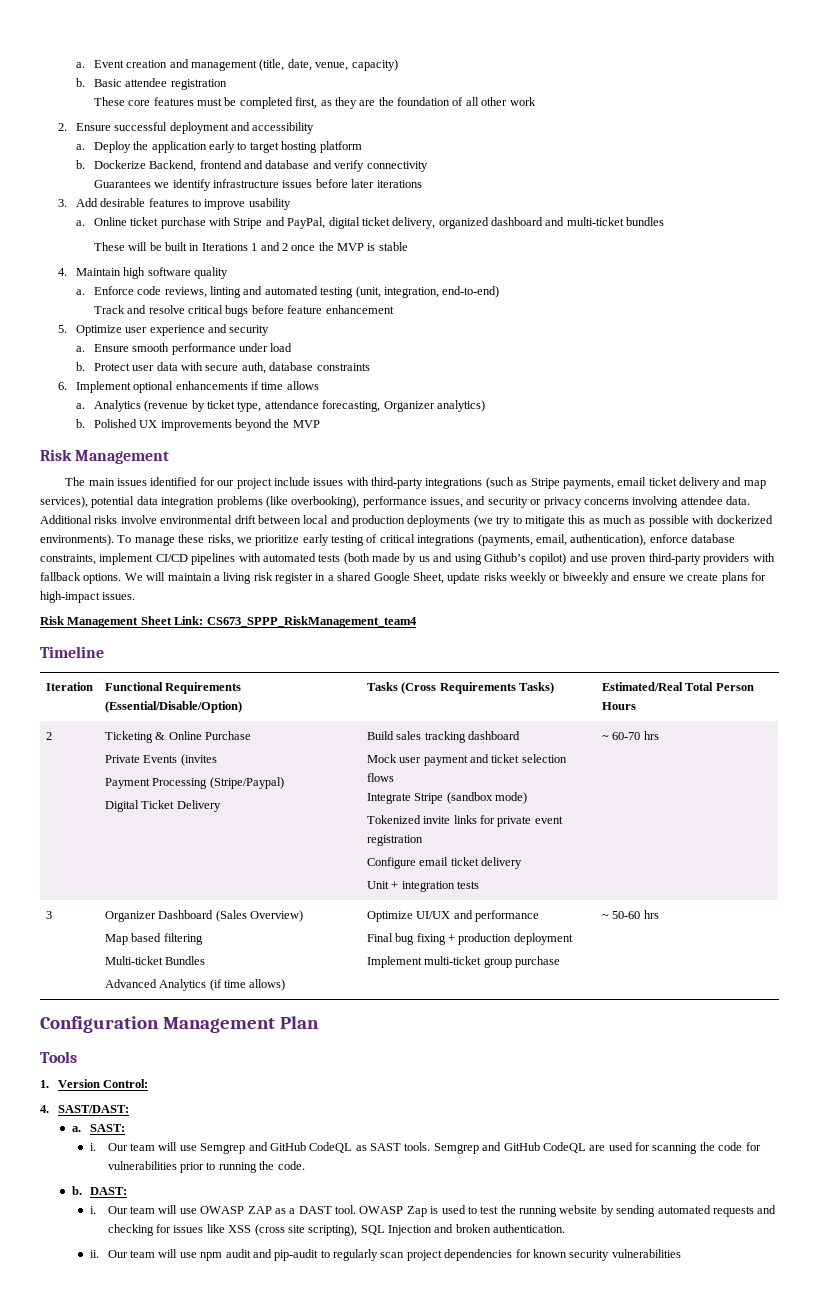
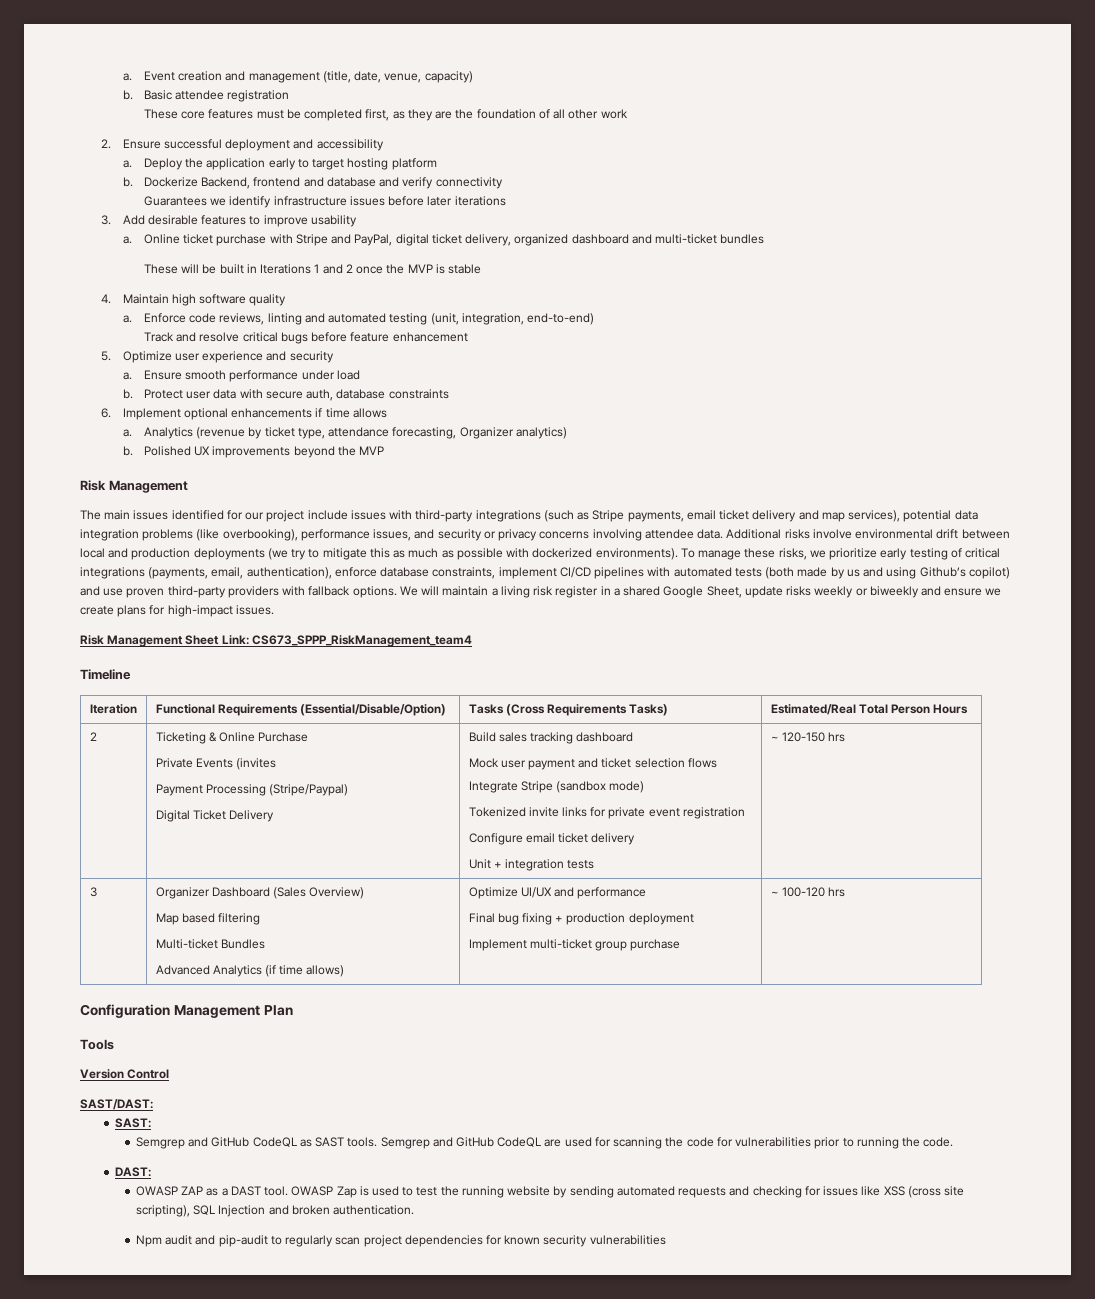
[612,732,641,740] 60-70 -> [781,732,825,742] 120-150
[612,911,641,919] 50-60 -> [781,887,825,897] 100-120
[40,1079,149,1088] [40,1105,49,1113] 1. Version Control: // 4. -> [80,1069,170,1079] Version Control //
[71,1126,81,1132] a. -> (153, 1104) none
[89,1142,197,1151] i. Our team will use -> (151, 1123) none
[71,1186,82,1195] b. -> (954, 1142) none
[89,1205,197,1214] i. Our team will use -> (151, 1172) none
[89,1249,223,1261] ii. Our team will use npm -> [135,1235,162,1247] Npm

